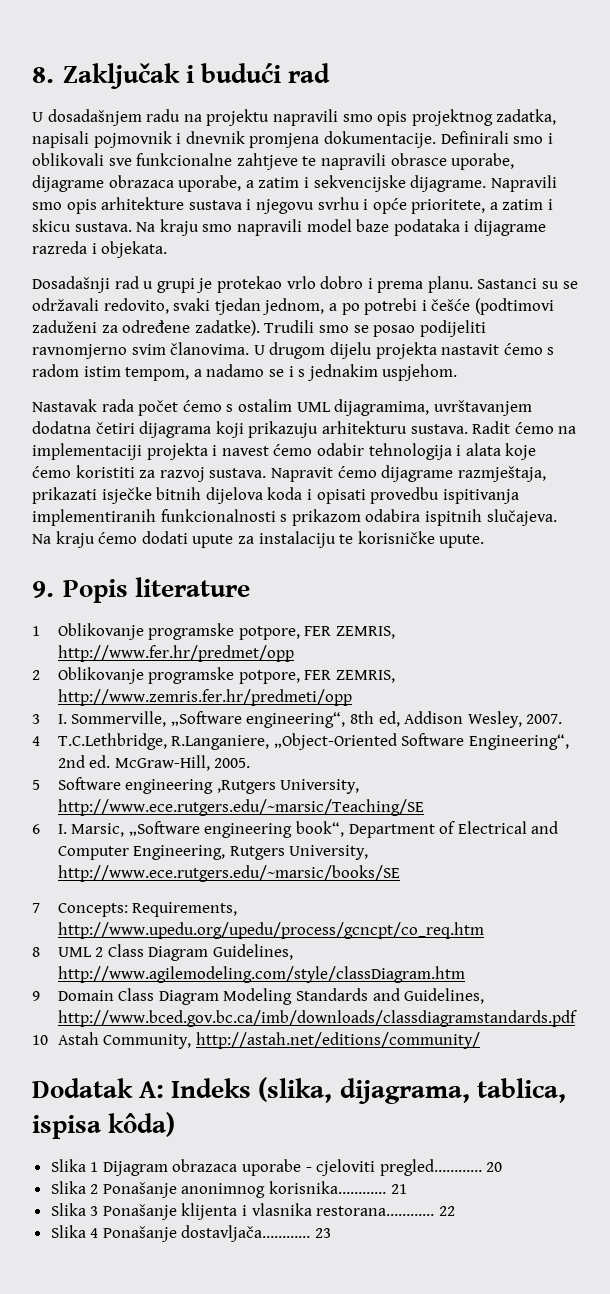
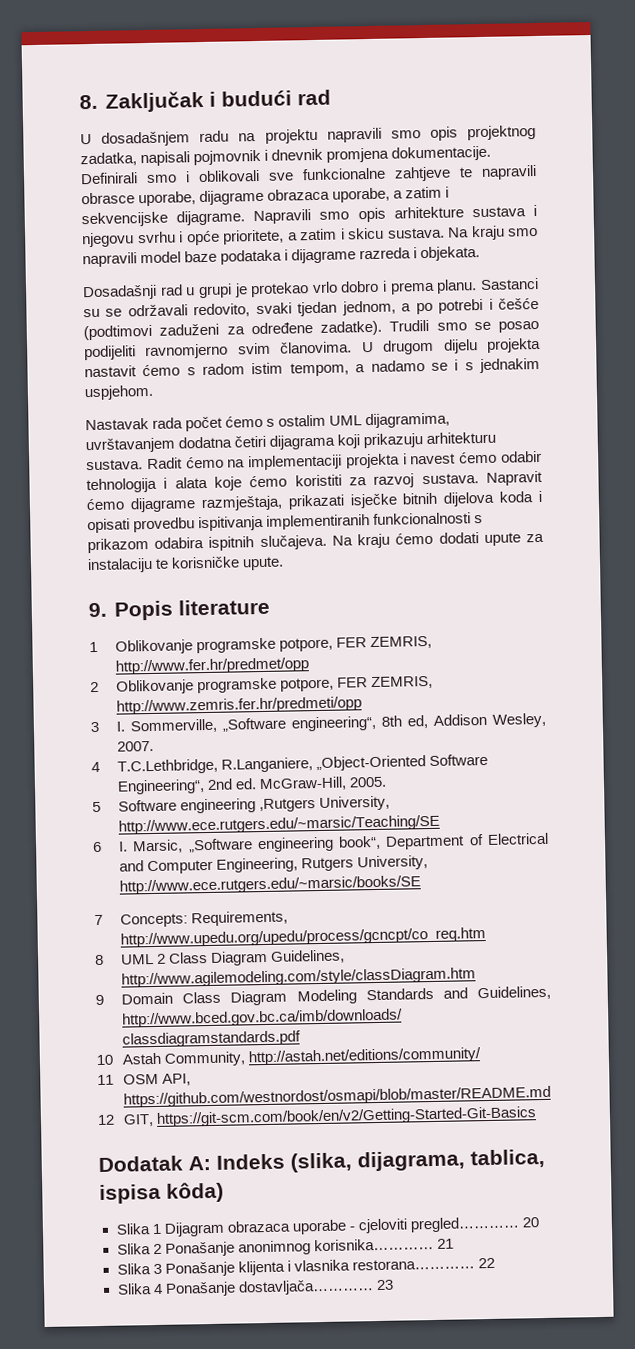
(480, 1040) none -> [97,1073,192,1086] [123,1085,552,1108] [97,1106,538,1127] // 11 OSM API, https://github.com/westnordost/osmapi/blob/master/README.md // 12 GIT, https://git-scm.com/book/en/v2/Getting-Started-Git-Basics

